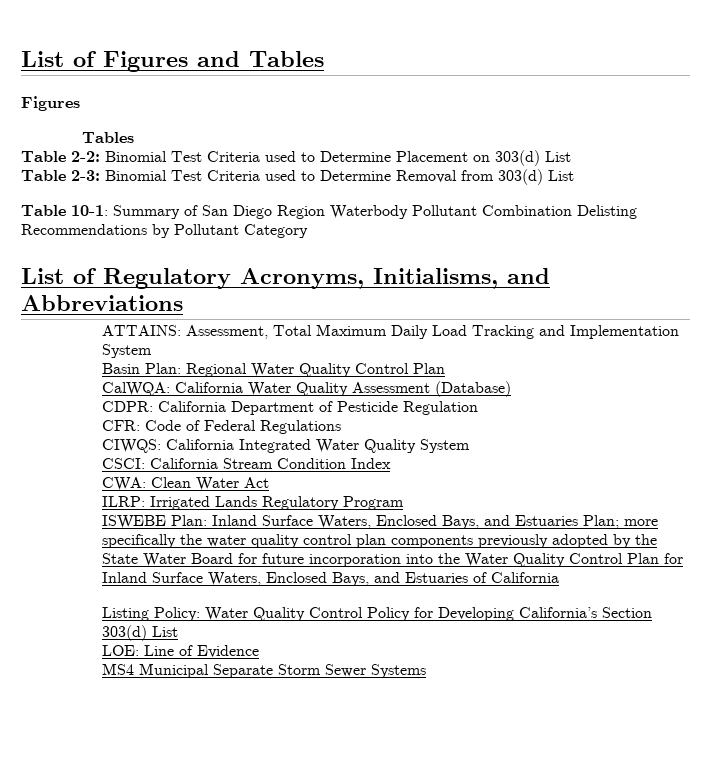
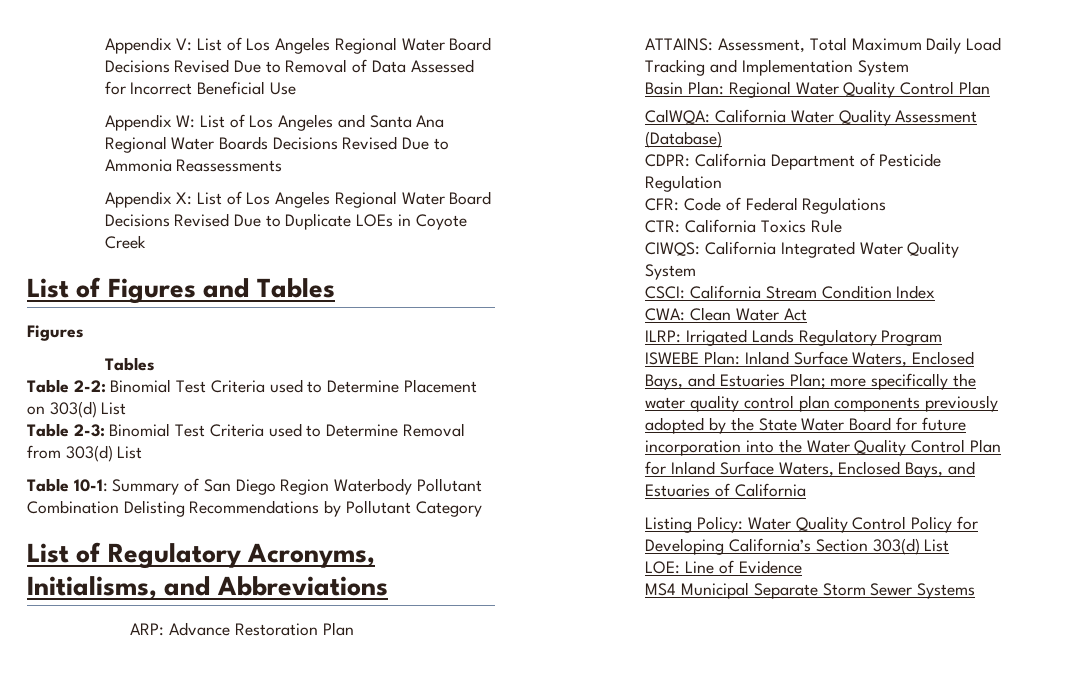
(21, 59) none -> [104,37,492,54] [104,59,474,73] [104,81,296,95] [104,114,445,131] [104,136,449,153] [104,159,283,172] [104,191,492,208] [104,213,467,230] [104,235,146,249] Appendix V: List of Los Angeles Regional Water Board Decisions Revised Due to Removal of Data Assessed for Incorrect Beneficial Use // Appendix W: List of Los Angeles and Santa Ana Regional Water Boards Decisions Revised Due to Ammonia Reassessments // Appendix X: List of Los Angeles Regional Water Board Decisions Revised Due to Duplicate LOEs in Coyote Creek //
(183, 303) none -> [130,622,354,636] // ARP: Advance Restoration Plan
(342, 427) none -> [645,219,842,233] // CTR: California Toxics Rule

